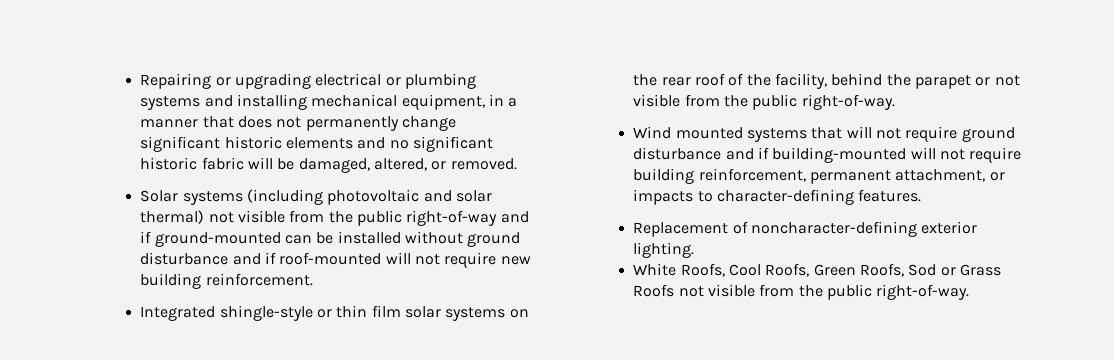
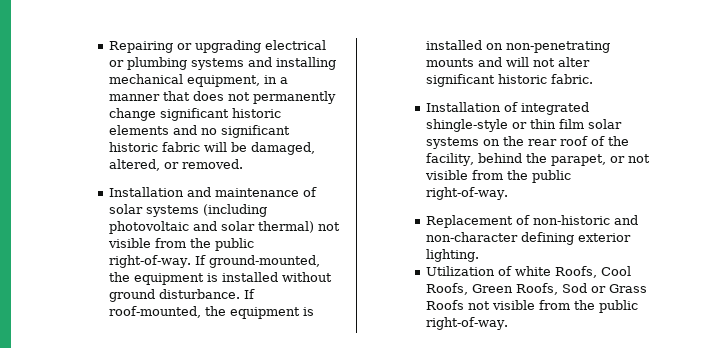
[140,190,179,202] Solar -> [108,187,317,197] [108,204,143,214] Installation and maintenance of solar
[406,210,529,226] [140,231,521,247] [140,252,531,268] [140,273,313,289] [140,306,216,321] right-of-way and if ground-mounted can be installed without ground disturbance and if roof-mounted will not require new building reinforcement. // Integrated -> [108,255,320,268] [108,272,332,285] [108,289,255,302] [108,306,314,319] [425,40,610,53] [425,57,590,67] [425,74,593,87] [425,102,589,115] right-of-way. If ground-mounted, the equipment is installed without ground disturbance. If roof-mounted, the equipment is installed on non-penetrating mounts and will not alter significant historic fabric. // Installation of integrated
[915,75,972,89] parapet -> [550,154,606,166] parapet,
[633,126,1015,142] [633,147,1022,163] [633,168,1005,184] [633,189,922,205] [633,221,918,237] Wind mounted systems that will not require ground disturbance and if building-mounted will not require building reinforcement, permanent attachment, or impacts to character-defining features. // Replacement of noncharacter-defining -> [425,215,638,228] [425,232,574,245] Replacement of non-historic and non-character defining
[633,263,677,276] White -> [425,266,551,276] Utilization of white

